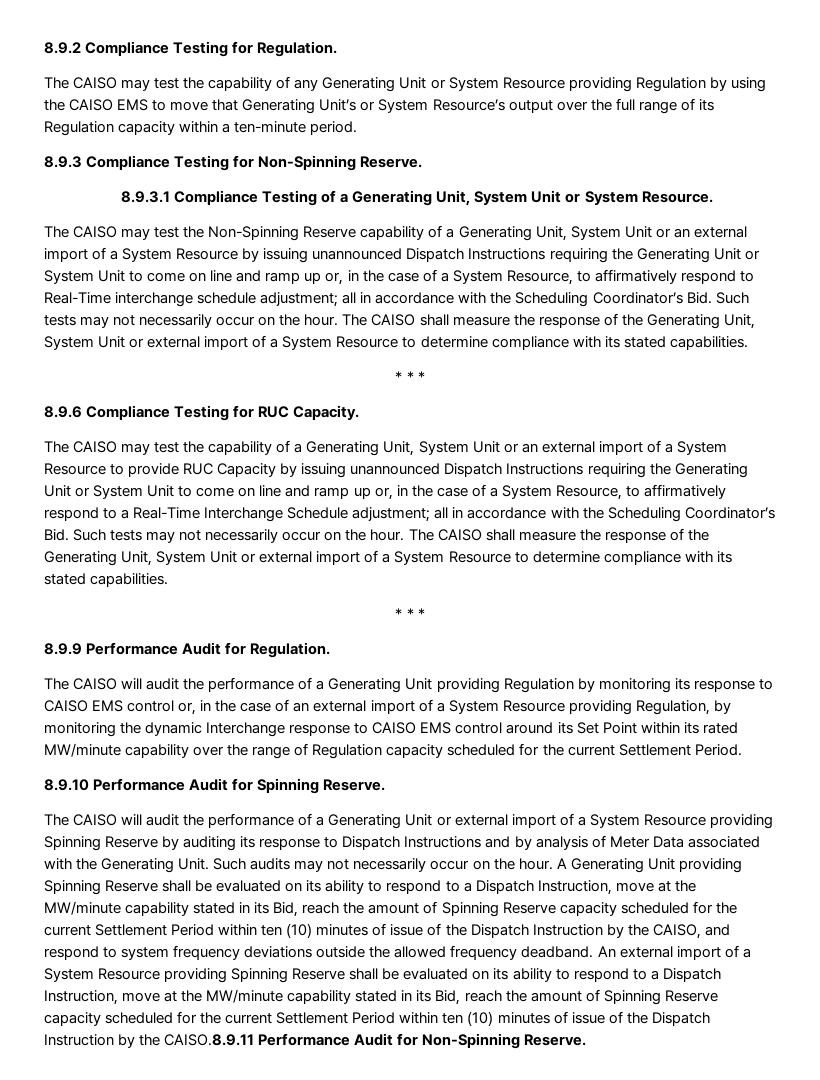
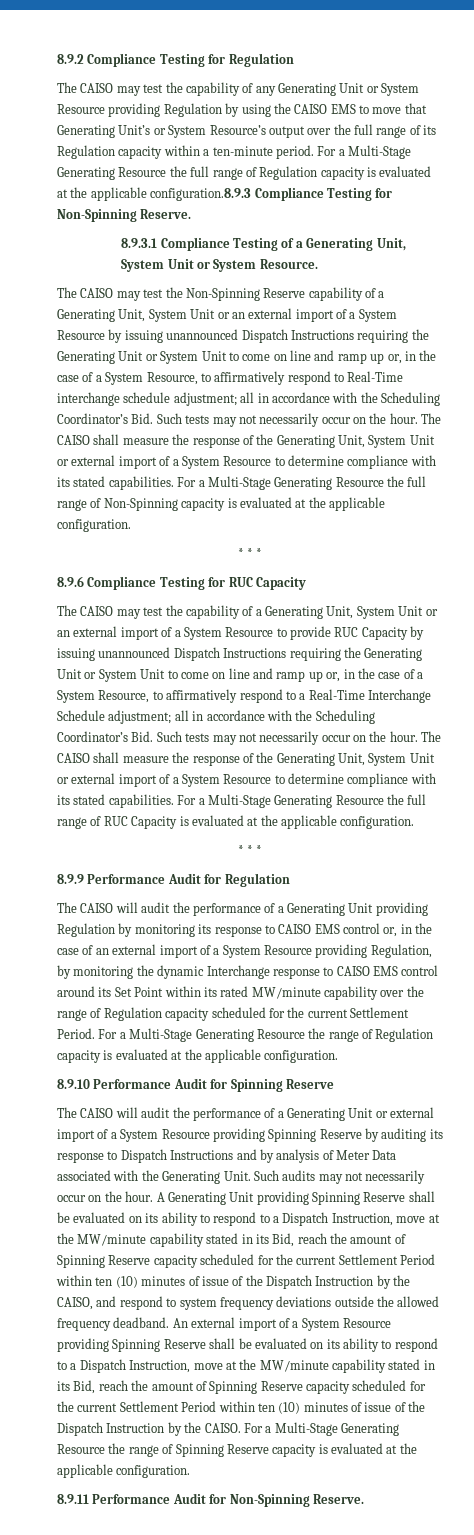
[257,41,338,57] Regulation. -> [228,53,294,67] Regulation
[44,156,82,168] // 8.9.3 -> [317,145,411,159] [57,166,432,180] [57,187,252,201] For a Multi-Stage Generating Resource the full range of Regulation capacity is evaluated at the applicable configuration.8.9.3
(748, 343) none -> [177,476,427,490] [57,497,385,511] [57,519,131,532] For a Multi-Stage Generating Resource the full range of Non-Spinning capacity is evaluated at the applicable configuration.
[293,405,360,420] Capacity. -> [255,577,306,590] Capacity
(169, 580) none -> [177,794,427,808] [57,815,415,829] For a Multi-Stage Generating Resource the full range of RUC Capacity is evaluated at the applicable configuration.
[250,642,331,658] Regulation. -> [224,873,290,887] Regulation
(742, 750) none -> [98,1028,434,1042] [57,1049,339,1063] For a Multi-Stage Generating Resource the range of Regulation capacity is evaluated at the applicable configuration.
[323,779,386,791] Reserve. -> [285,1079,334,1089] Reserve
[164,1034,255,1046] CAISO.8.9.11 -> [204,1422,399,1436] [57,1443,417,1457] [57,1464,191,1478] [57,1494,89,1504] CAISO. For a Multi-Stage Generating Resource the range of Spinning Reserve capacity is evaluated at the applicable configuration. // 8.9.11

